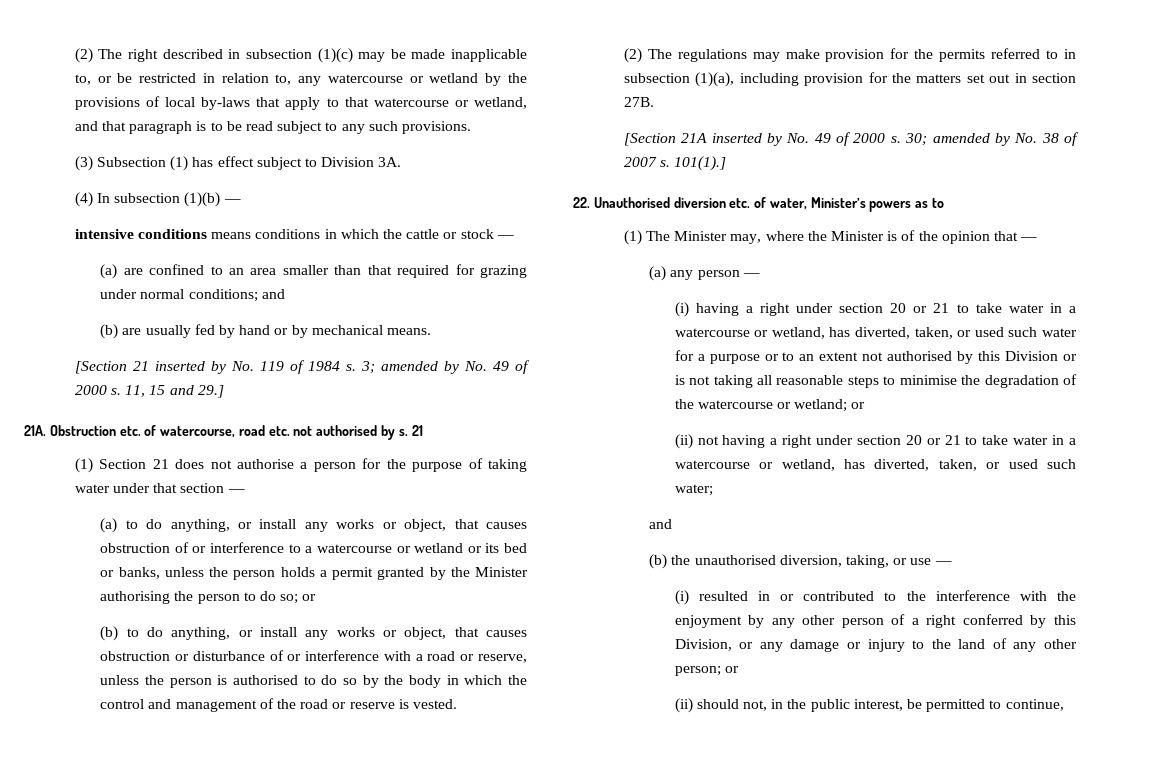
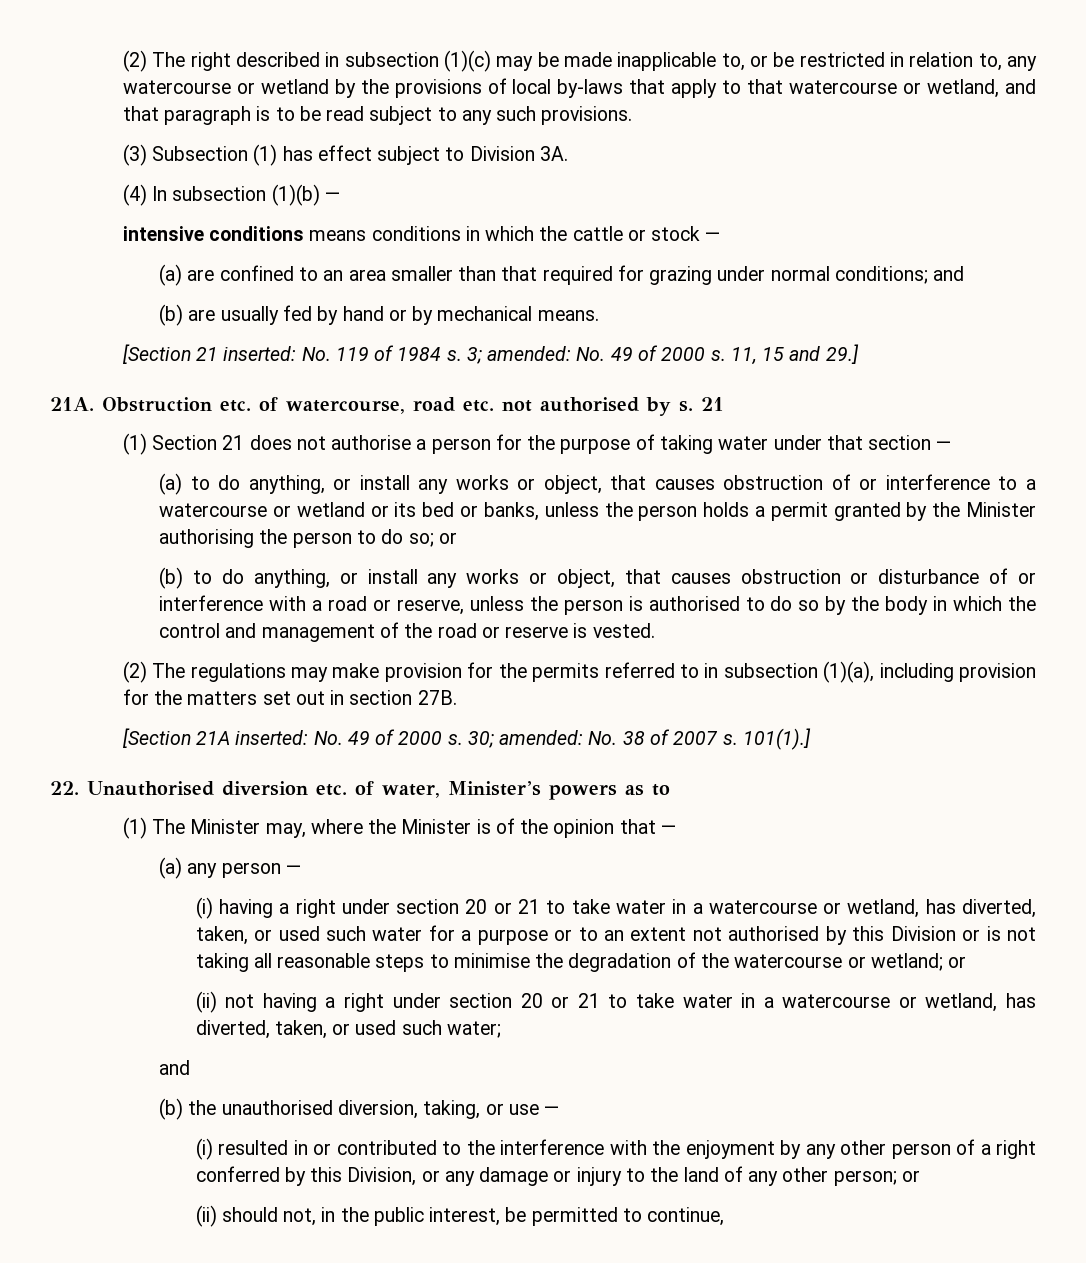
[154,361,226,374] inserted by -> [223,346,297,361] inserted:
[380,361,459,374] amended by -> [487,346,572,361] amended:
[711,133,782,146] inserted by -> [235,730,309,745] inserted:
[932,133,1010,146] amended by -> [499,730,584,745] amended:

